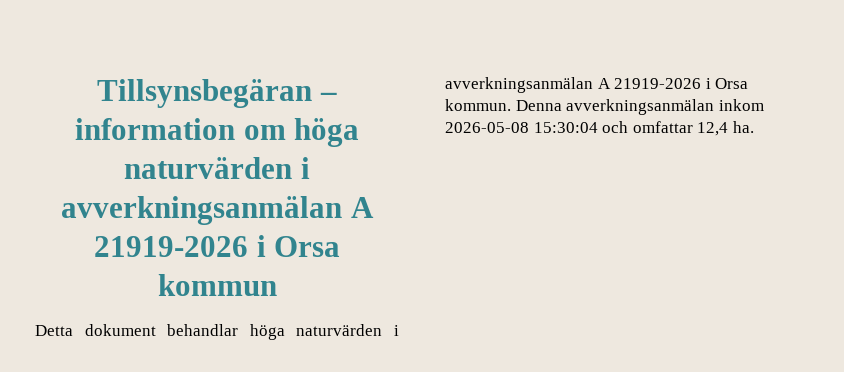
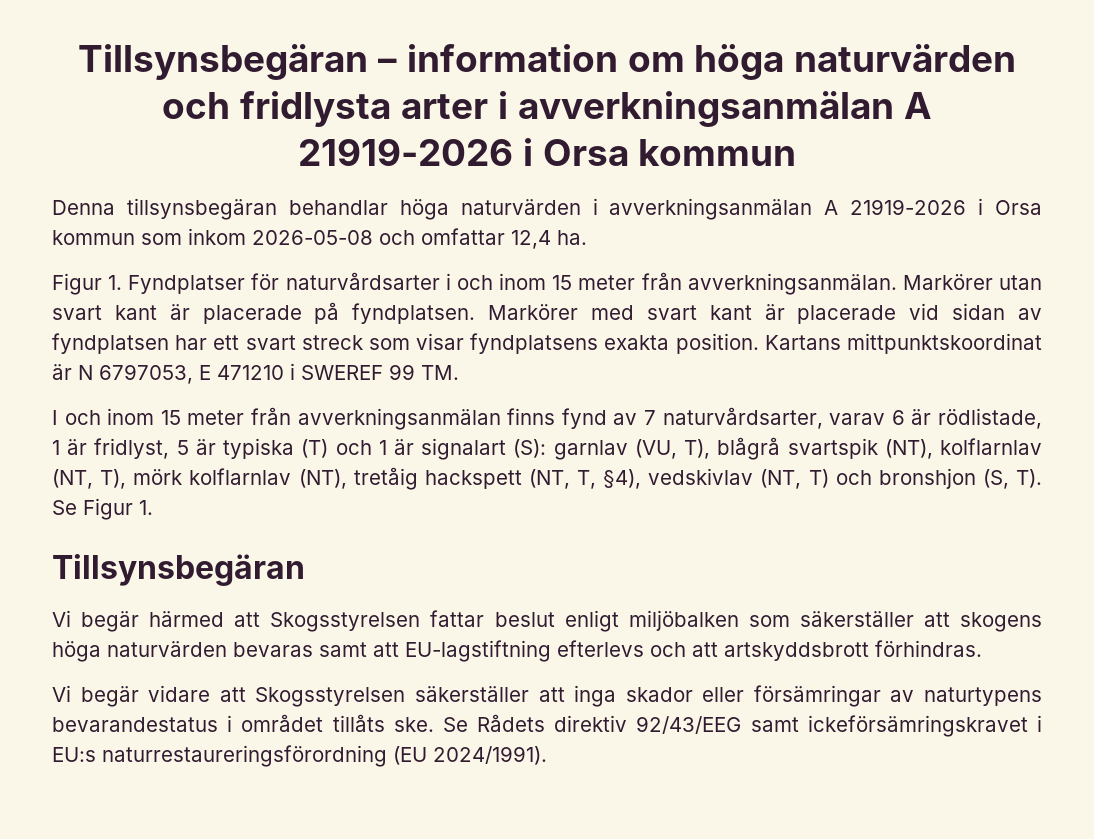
[300,157,310,179] [61,196,374,225] [94,235,340,257] [157,274,277,296] [35,324,399,340] [445,77,749,93] [445,99,715,115] i avverkningsanmälan A 21919-2026 i Orsa kommun // Detta dokument behandlar höga naturvärden i avverkningsanmälan A 21919-2026 i Orsa kommun. Denna avverkningsanmälan -> [162,91,932,127] [297,138,797,166] [52,198,1042,220] [52,230,182,245] och fridlysta arter i avverkningsanmälan A 21919-2026 i Orsa kommun // Denna tillsynsbegäran behandlar höga naturvärden i avverkningsanmälan A 21919-2026 i Orsa kommun som
[533,122,598,133] 15:30:04 -> (373, 237) none
(754, 127) none -> [52,272,1042,295] [52,302,1043,324] [52,333,1042,354] [52,363,459,384] [52,407,1043,430] [52,437,1042,460] [52,467,1042,490] [52,498,153,520] [52,554,305,586] [52,610,1043,632] [52,640,982,662] [52,685,1043,707] [52,714,1042,737] [52,745,547,767] // Figur 1. Fyndplatser för naturvårdsarter i och inom 15 meter från avverkningsanmälan. Markörer utan svart kant är placerade på fyndplatsen. Markörer med svart kant är placerade vid sidan av fyndplatsen har ett svart streck som visar fyndplatsens exakta position. Kartans mittpunktskoordinat är N 6797053, E 471210 i SWEREF 99 TM. // I och inom 15 meter från avverkningsanmälan finns fynd av 7 naturvårdsarter, varav 6 är rödlistade, 1 är fridlyst, 5 är typiska (T) och 1 är signalart (S): garnlav (VU, T), blågrå svartspik (NT), kolflarnlav (NT, T), mörk kolflarnlav (NT), tretåig hackspett (NT, T, §4), vedskivlav (NT, T) och bronshjon (S, T). Se Figur 1. // Tillsynsbegäran // Vi begär härmed att Skogsstyrelsen fattar beslut enligt miljöbalken som säkerställer att skogens höga naturvärden bevaras samt att EU-lagstiftning efterlevs och att artskyddsbrott förhindras. // Vi begär vidare att Skogsstyrelsen säkerställer att inga skador eller försämringar av naturtypens bevarandestatus i området tillåts ske. Se Rådets direktiv 92/43/EEG samt ickeförsämringskravet i EU:s naturrestaureringsförordning (EU 2024/1991).

